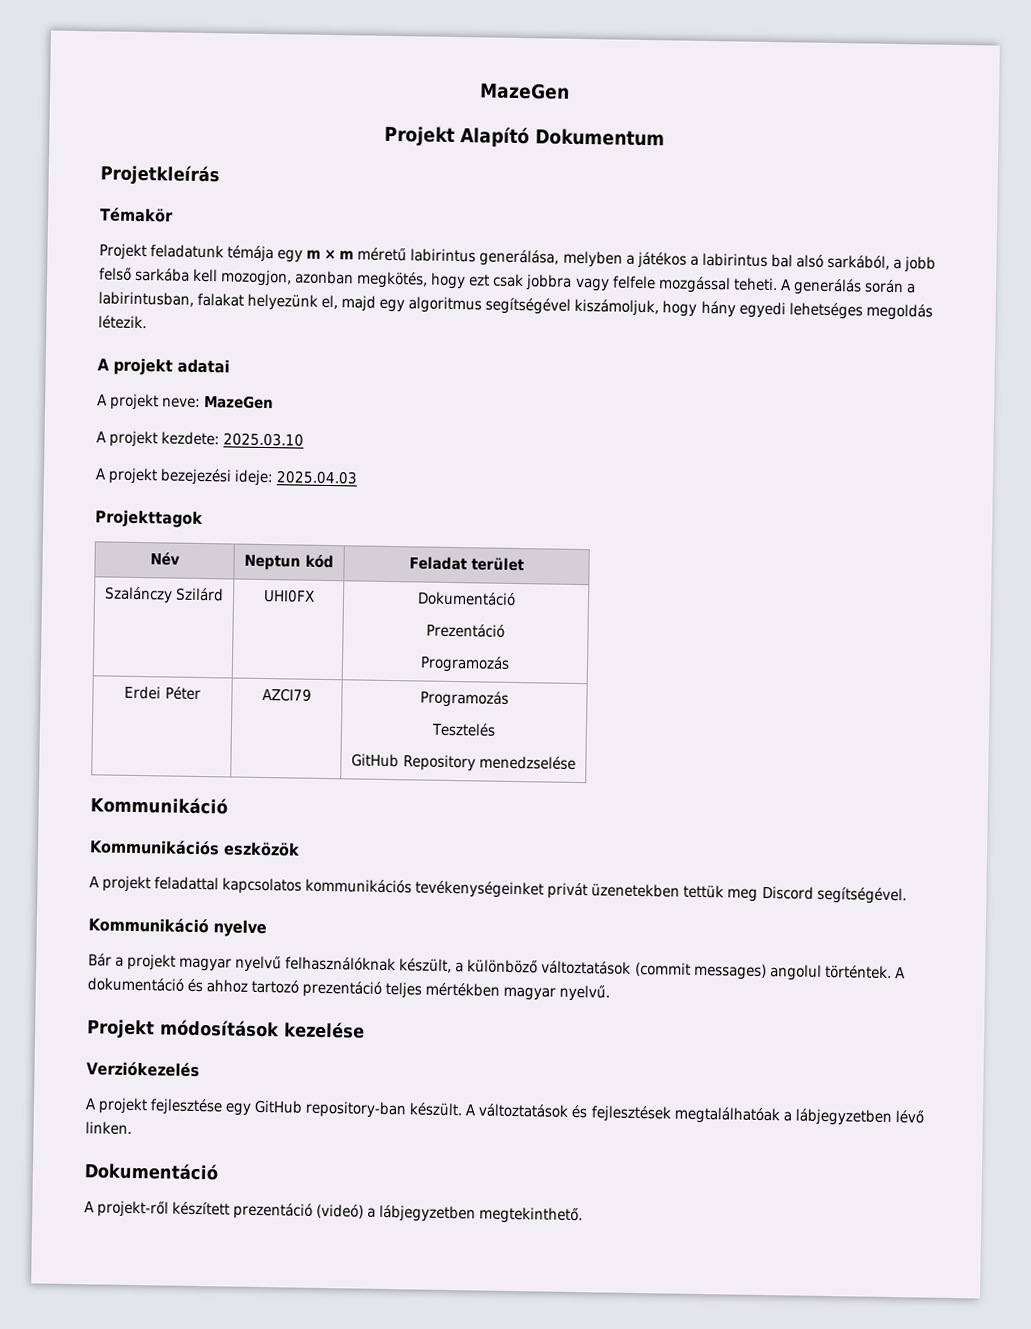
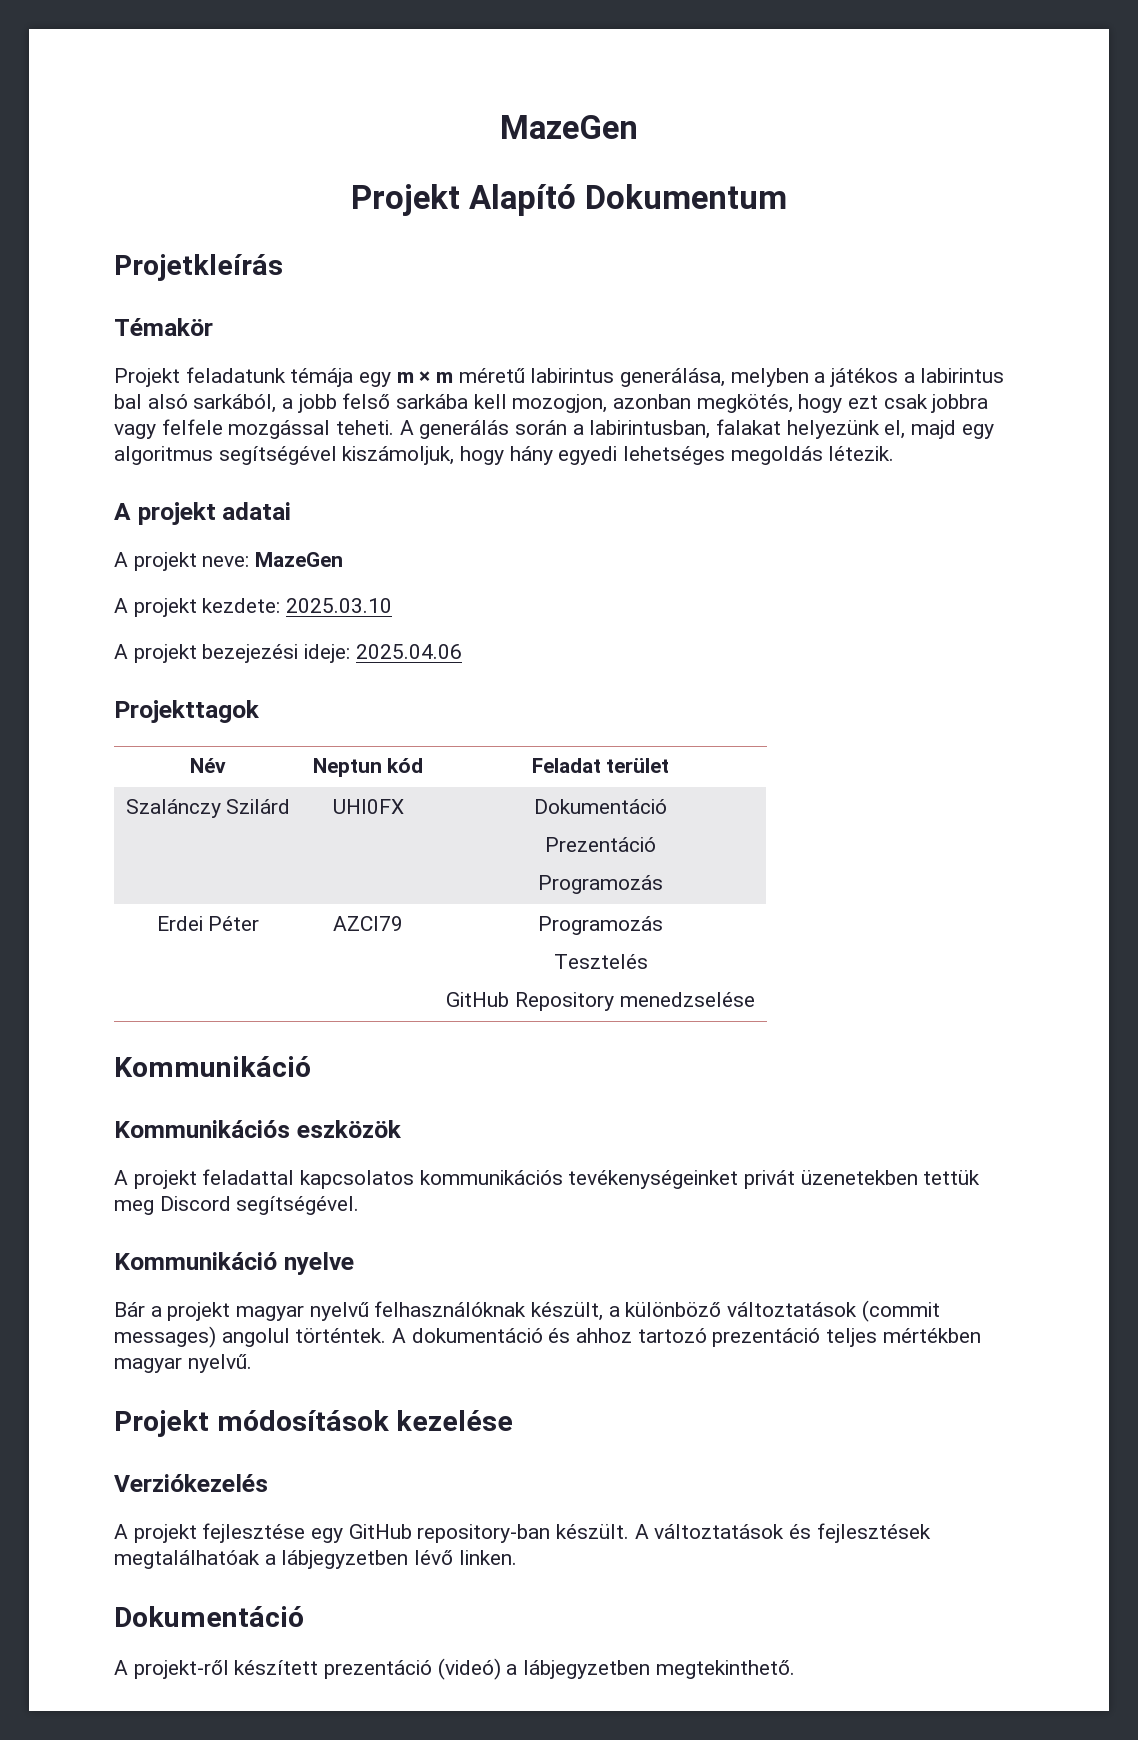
[276,470,359,485] 2025.04.03 -> [355,644,462,659] 2025.04.06

